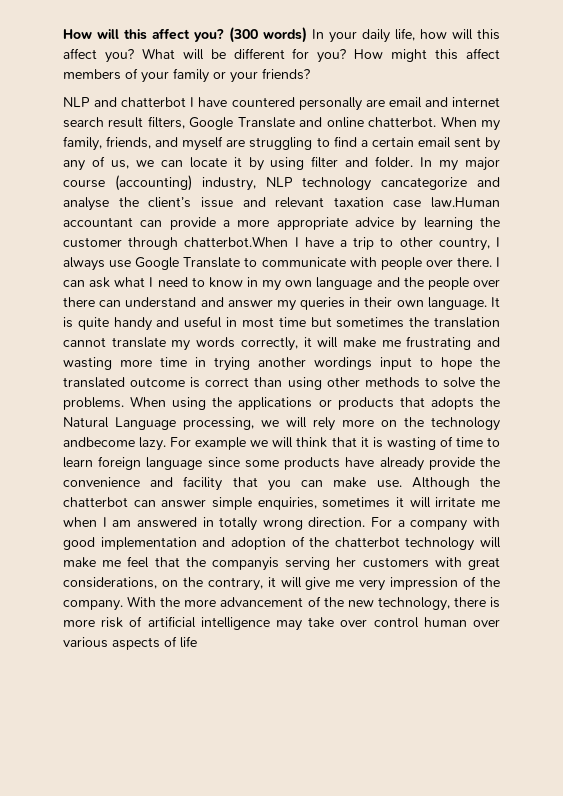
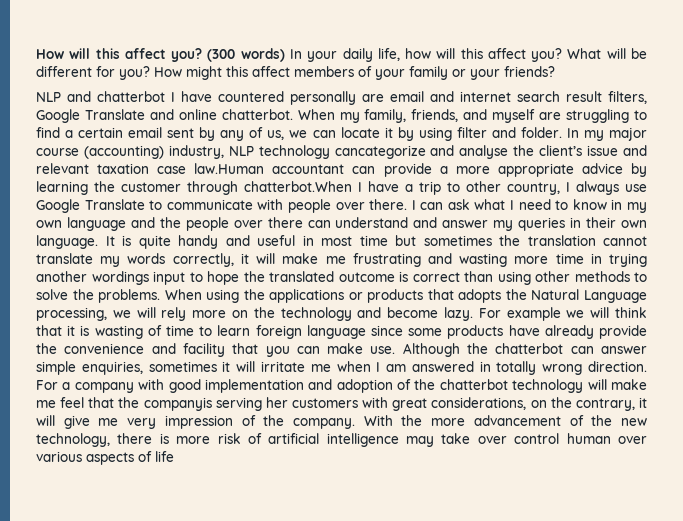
[63,437,135,447] andbecome -> [357,307,439,318] and become

